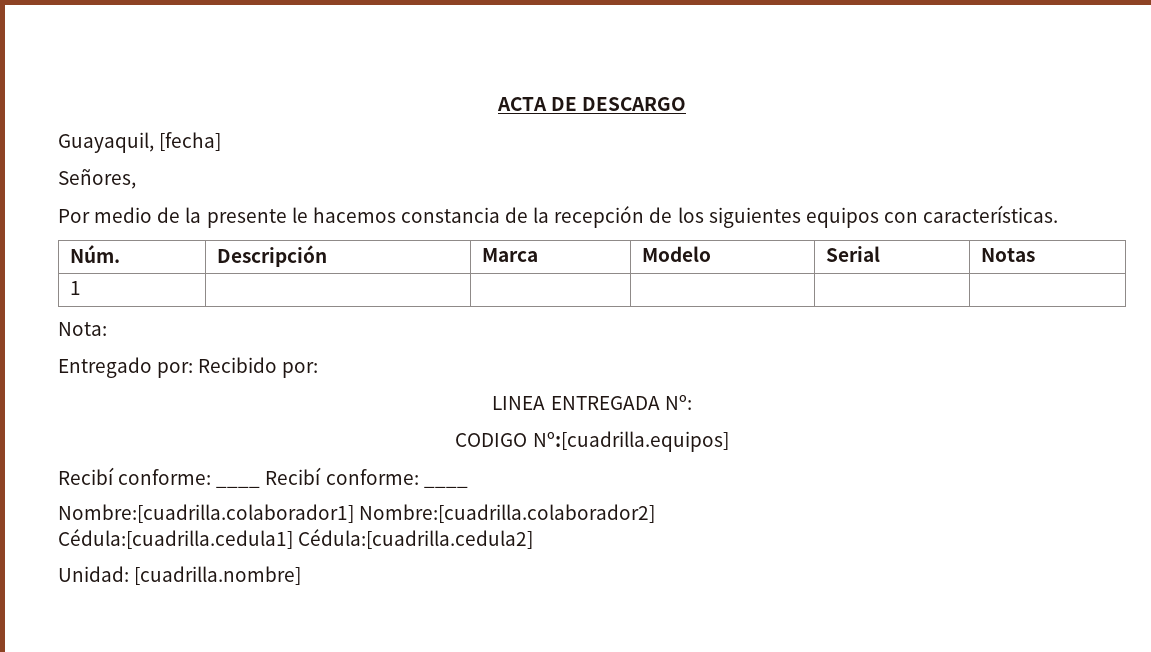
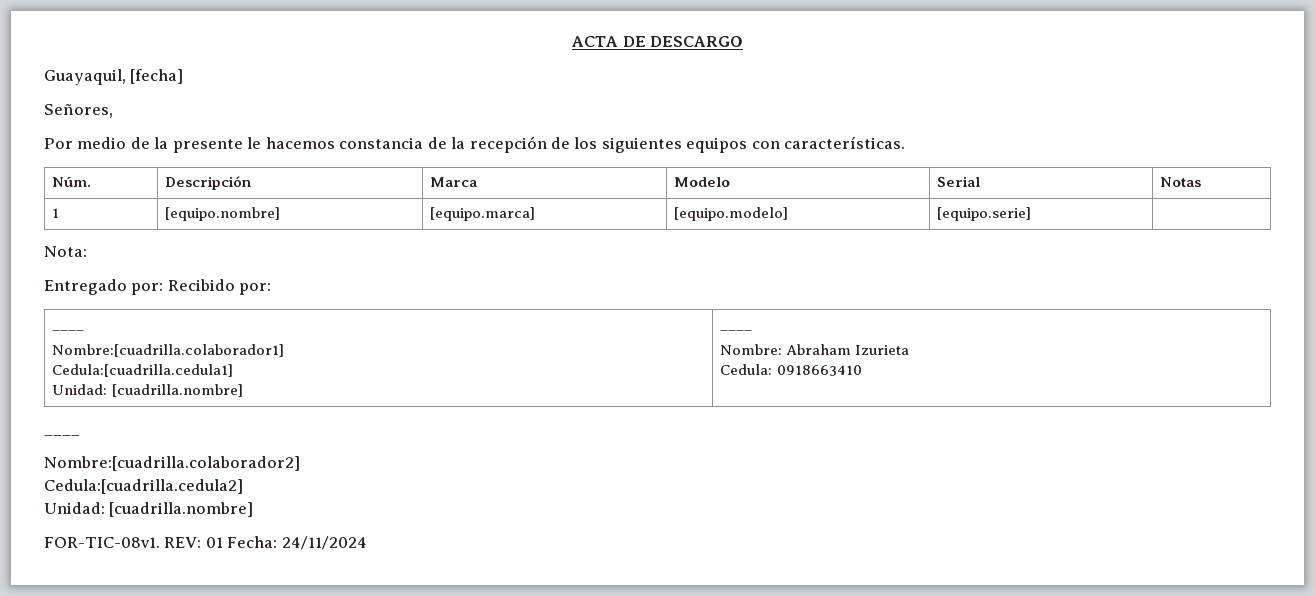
(81, 288) | | | -> [165,207,281,221] [430,207,536,221] [674,207,789,221] [937,207,1032,221] [equipo.nombre] | [equipo.marca] | [equipo.modelo] | [equipo.serie]
[492,394,692,410] [455,431,729,452] [58,467,212,485] [216,485,261,488] [265,467,419,485] [423,485,468,488] [58,504,354,523] // LINEA ENTREGADA Nº: // CODIGO Nº:[cuadrilla.equipos] // Recibí conforme: ____ Recibí conforme: ____ // Nombre:[cuadrilla.colaborador1] -> [52,329,85,331] [52,344,285,357] [52,364,234,377] [52,384,243,397] [720,329,753,331] [720,344,909,355] [720,364,862,376] [44,434,80,436] // ____ // Nombre:[cuadrilla.colaborador1] // Cedula:[cuadrilla.cedula1] // Unidad: [cuadrilla.nombre] | ____ // Nombre: Abraham Izurieta // Cedula: 0918663410 // ____ //
[58,529,534,549] [58,566,302,585] Cédula:[cuadrilla.cedula1] Cédula:[cuadrilla.cedula2] // Unidad: [cuadrilla.nombre] -> [44,479,243,494] [44,502,254,517] [44,536,367,550] Cedula:[cuadrilla.cedula2] // Unidad: [cuadrilla.nombre] // FOR-TIC-08v1. REV: 01 Fecha: 24/11/2024

